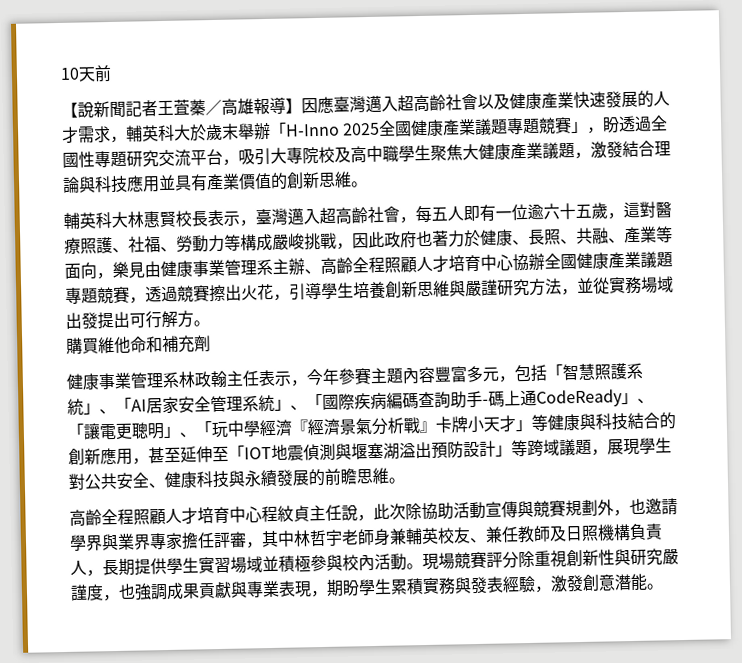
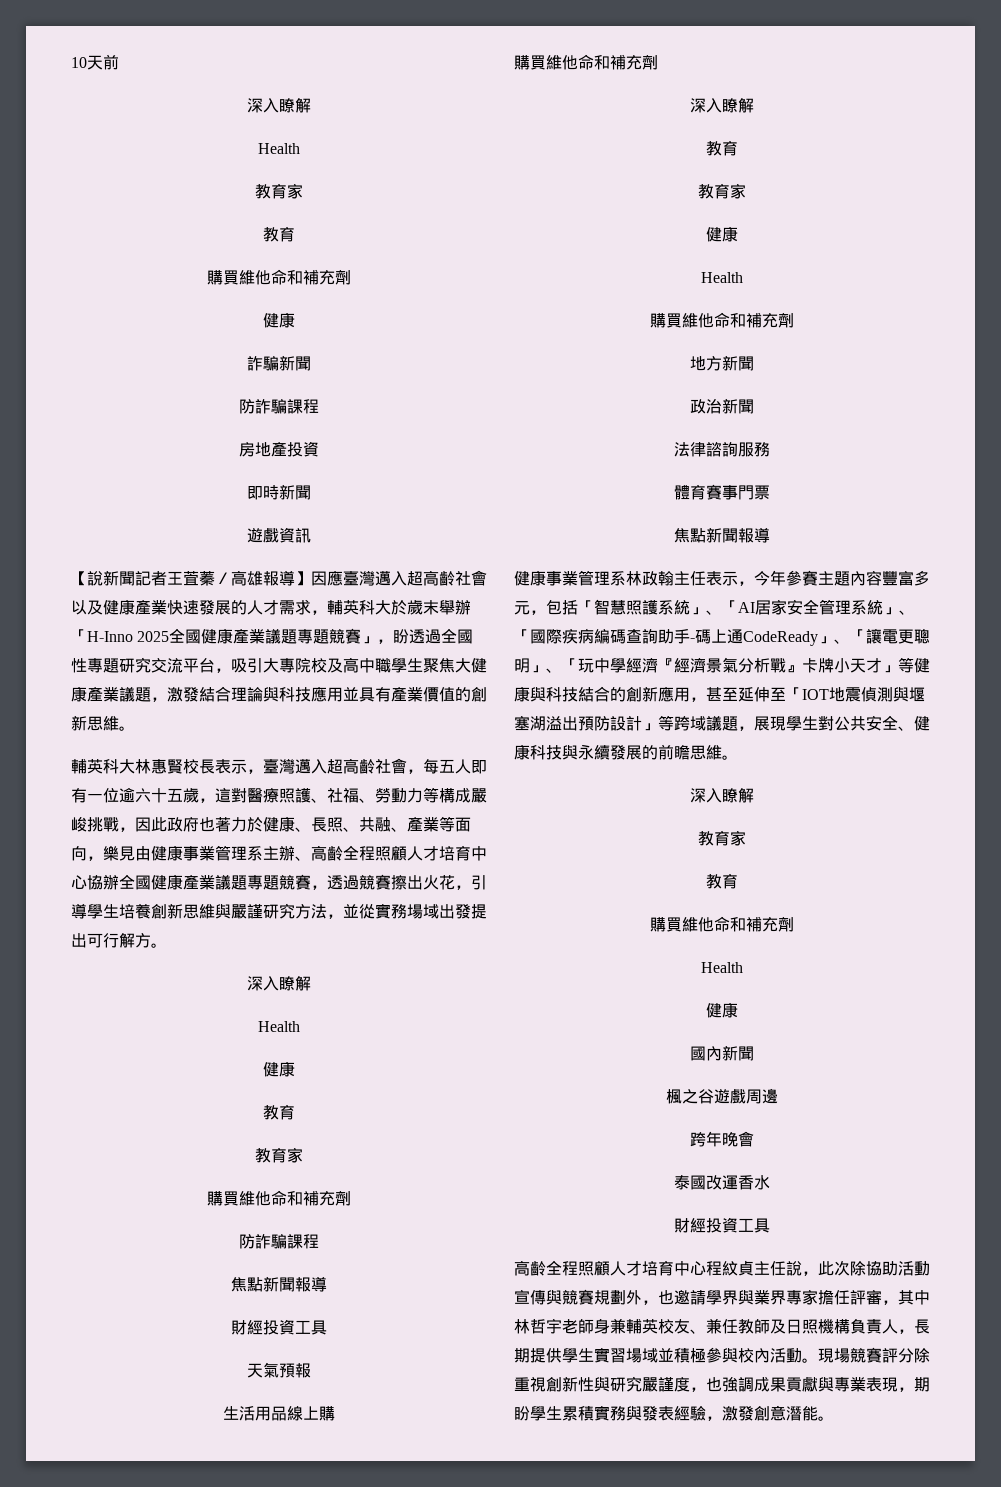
(112, 73) none -> [247,98,311,113] [258,143,300,154] [255,183,303,199] [263,226,295,242] [207,269,351,285] [263,312,295,328] [247,355,311,371] [239,399,319,414] [239,441,319,457] [247,484,311,500] [247,527,311,543] // 深入瞭解 // Health // 教育家 // 教育 // 購買維他命和補充劑 // 健康 // 詐騙新聞 // 防詐騙課程 // 房地產投資 // 即時新聞 // 遊戲資訊
[66,335,211,354] // 購買維他命和補充劑 -> [247,976,311,991] [258,1021,300,1032] [263,1061,295,1077] [263,1104,295,1120] [255,1147,303,1163] [207,1190,351,1206] [239,1234,319,1249] [231,1276,327,1292] [231,1319,327,1335] [247,1362,311,1378] [223,1406,335,1421] [514,54,658,70] [690,98,754,113] [706,140,738,156] [698,183,746,199] [706,226,738,242] [701,272,743,283] [650,312,794,328] [690,355,754,371] [690,398,754,414] [674,441,770,457] [674,484,770,500] [674,527,770,543] // 深入瞭解 // Health // 健康 // 教育 // 教育家 // 購買維他命和補充劑 // 防詐騙課程 // 焦點新聞報導 // 財經投資工具 // 天氣預報 // 生活用品線上購 // 購買維他命和補充劑 // 深入瞭解 // 教育 // 教育家 // 健康 // Health // 購買維他命和補充劑 // 地方新聞 // 政治新聞 // 法律諮詢服務 // 體育賽事門票 // 焦點新聞報導
(405, 480) none -> [690,788,754,803] [698,830,746,846] [706,873,738,889] [650,916,794,932] [701,962,743,973] [706,1002,738,1018] [690,1045,754,1061] [666,1088,778,1104] [690,1131,754,1147] [674,1175,770,1190] [674,1217,770,1233] // 深入瞭解 // 教育家 // 教育 // 購買維他命和補充劑 // Health // 健康 // 國內新聞 // 楓之谷遊戲周邊 // 跨年晚會 // 泰國改運香水 // 財經投資工具

